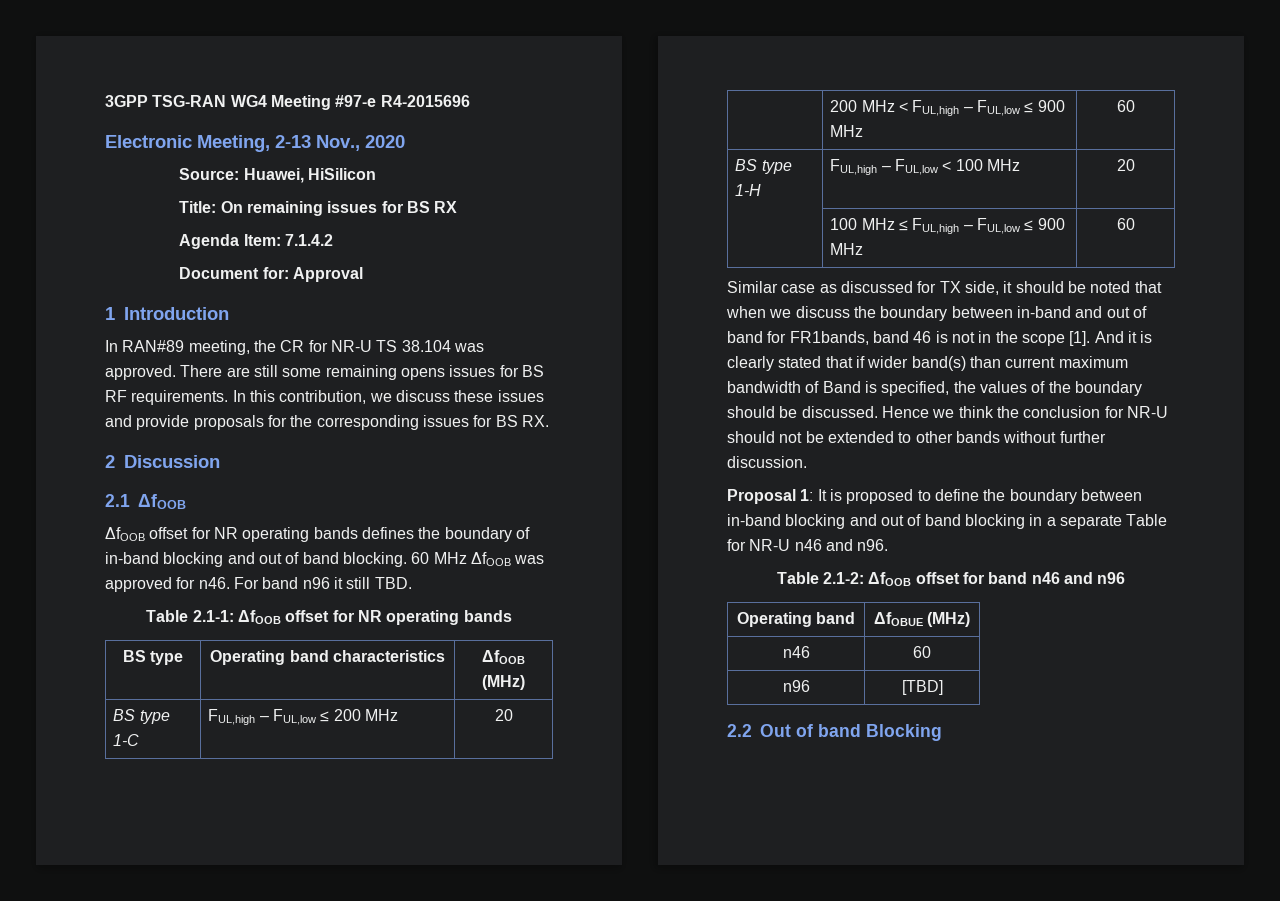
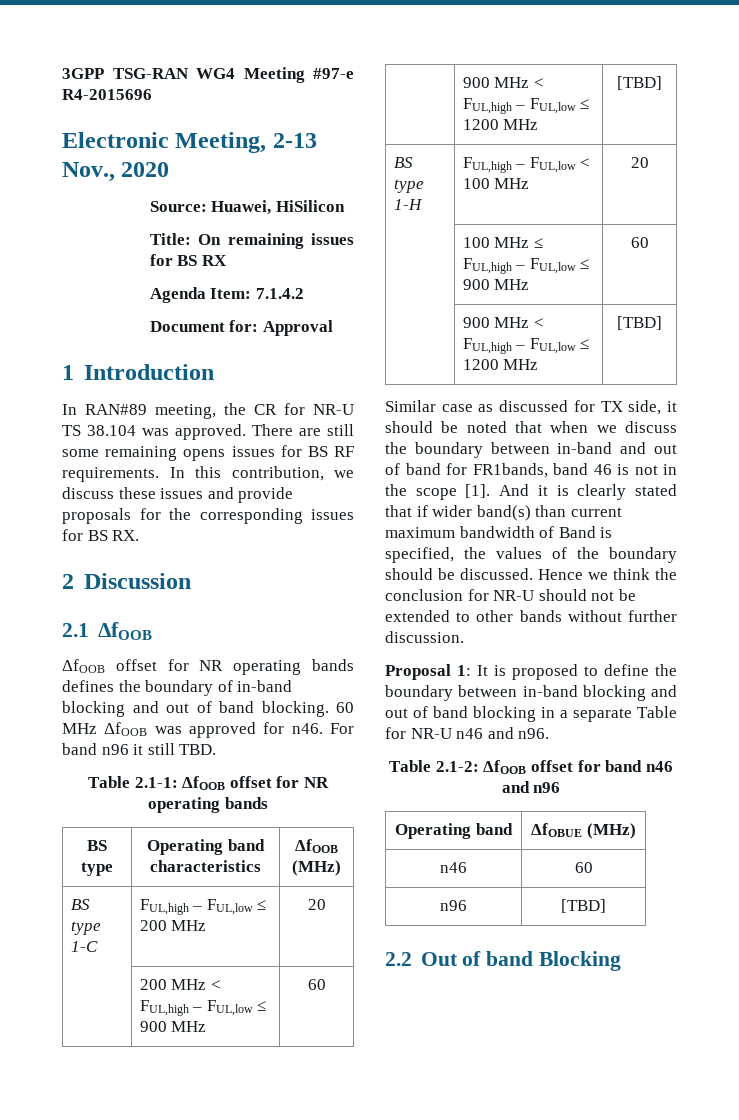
(1135, 106) none -> [462,77,544,88] [462,98,590,114] [462,119,539,130] [617,76,662,90] // | 900 MHz < FUL,high – FUL,low ≤ 1200 MHz | [TBD]
(1135, 224) none -> [462,317,544,328] [462,338,590,354] [462,359,539,370] [617,316,662,330] // | 900 MHz < FUL,high – FUL,low ≤ 1200 MHz | [TBD]

